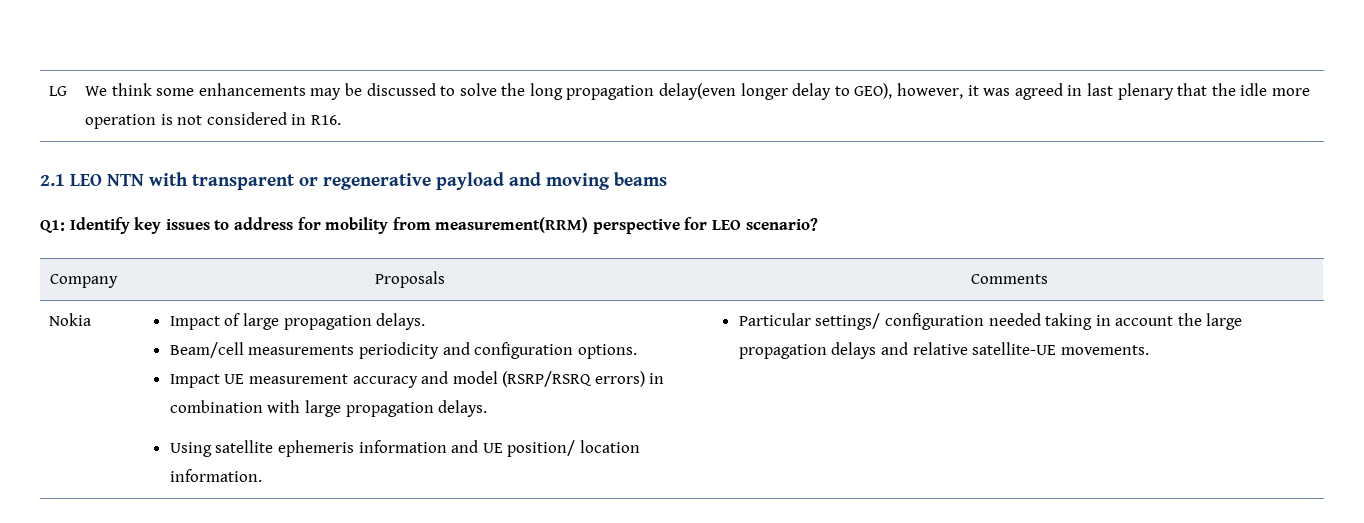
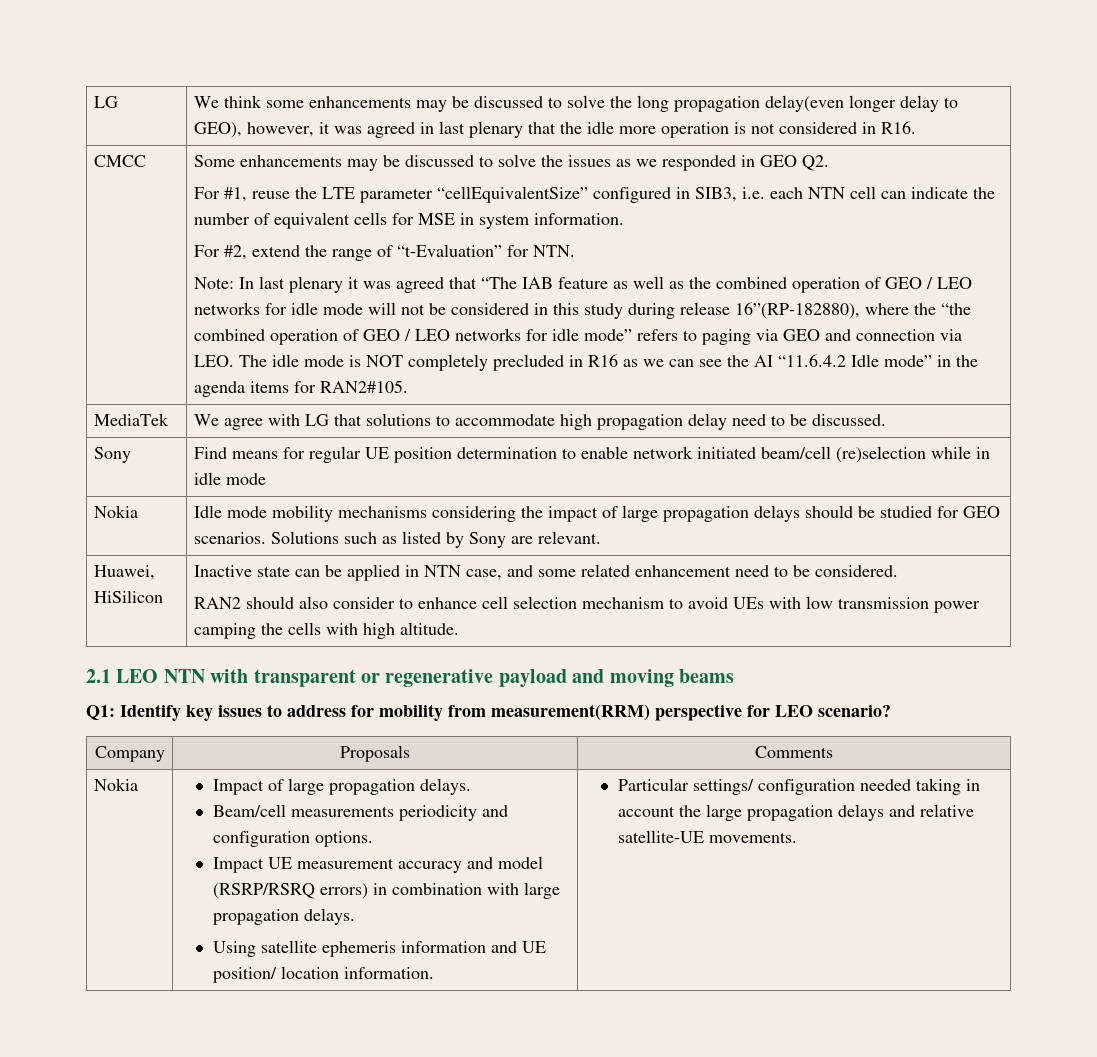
(341, 120) none -> [93,155,146,167] [193,154,829,171] [193,186,995,203] [193,212,624,229] [193,244,575,261] [193,276,972,293] [193,302,971,319] [193,328,962,345] [193,354,978,371] [193,380,408,397] [93,413,169,426] [193,413,886,430] [93,447,131,463] [193,446,990,463] [193,472,266,485] [93,505,138,518] [193,505,1000,522] [193,531,601,548] [93,565,155,580] [93,590,163,603] [193,564,898,581] [193,596,980,613] [193,622,459,639] // CMCC | Some enhancements may be discussed to solve the issues as we responded in GEO Q2. // For #1, reuse the LTE parameter “cellEquivalentSize” configured in SIB3, i.e. each NTN cell can indicate the number of equivalent cells for MSE in system information. // For #2, extend the range of “t-Evaluation” for NTN. // Note: In last plenary it was agreed that “The IAB feature as well as the combined operation of GEO / LEO networks for idle mode will not be considered in this study during release 16”(RP-182880), where the “the combined operation of GEO / LEO networks for idle mode” refers to paging via GEO and connection via LEO. The idle mode is NOT completely precluded in R16 as we can see the AI “11.6.4.2 Idle mode” in the agenda items for RAN2#105. // MediaTek | We agree with LG that solutions to accommodate high propagation delay need to be discussed. // Sony | Find means for regular UE position determination to enable network initiated beam/cell (re)selection while in idle mode // Nokia | Idle mode mobility mechanisms considering the impact of large propagation delays should be studied for GEO scenarios. Solutions such as listed by Sony are relevant. // Huawei, HiSilicon | Inactive state can be applied in NTN case, and some related enhancement need to be considered. // RAN2 should also consider to enhance cell selection mechanism to avoid UEs with low transmission power camping the cells with high altitude.

